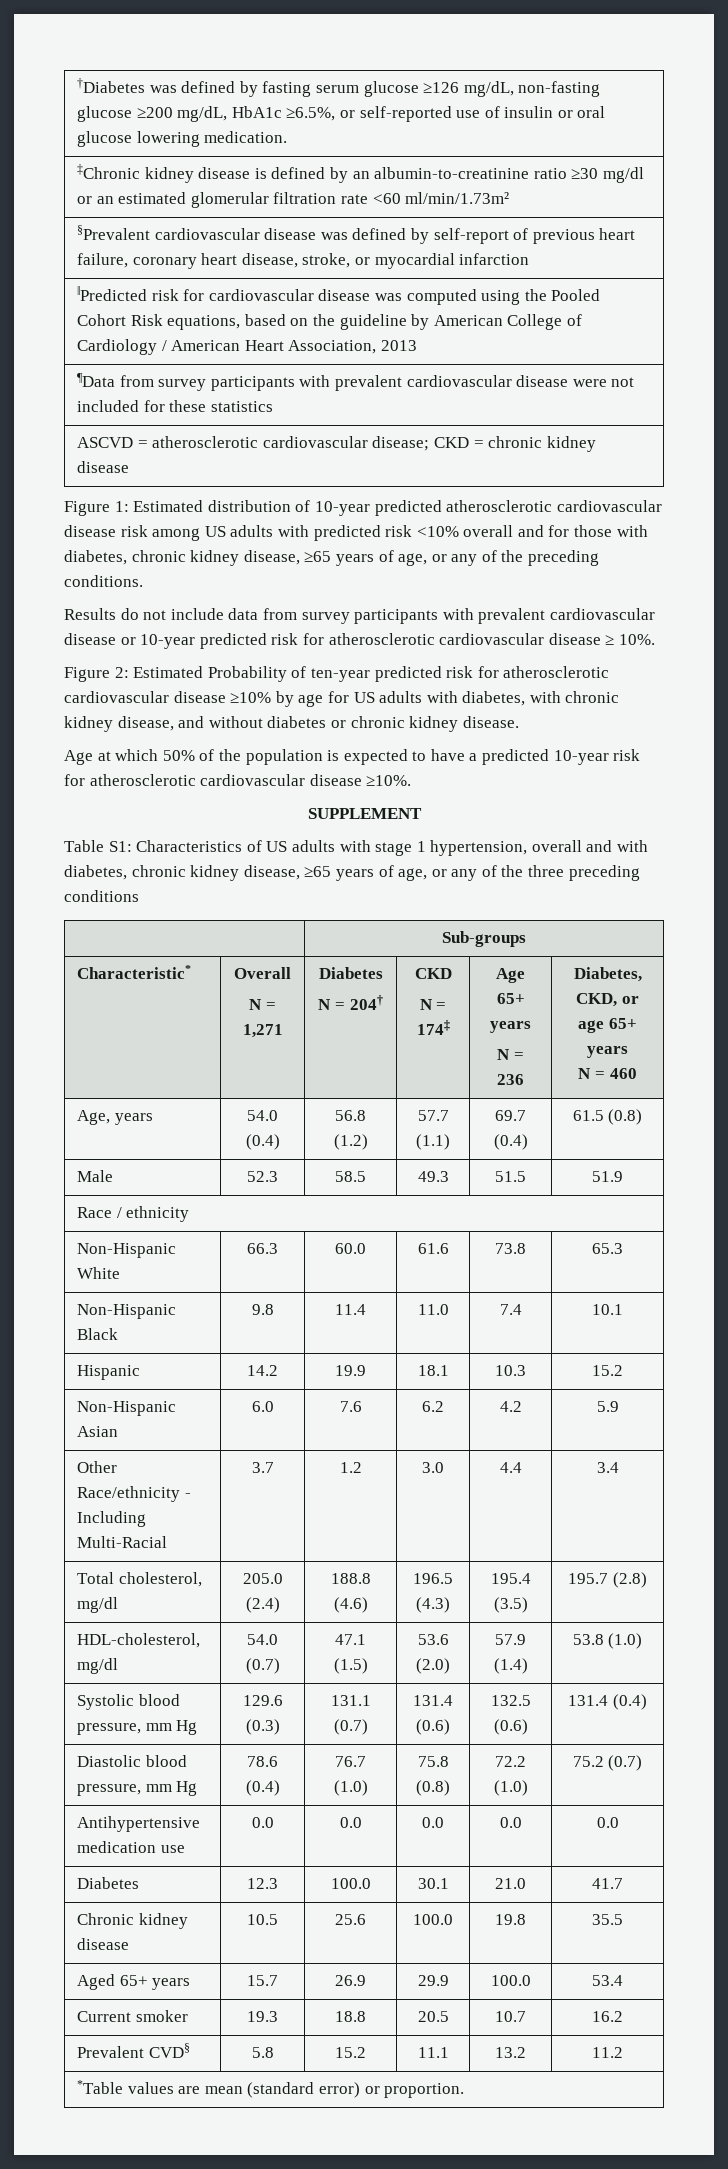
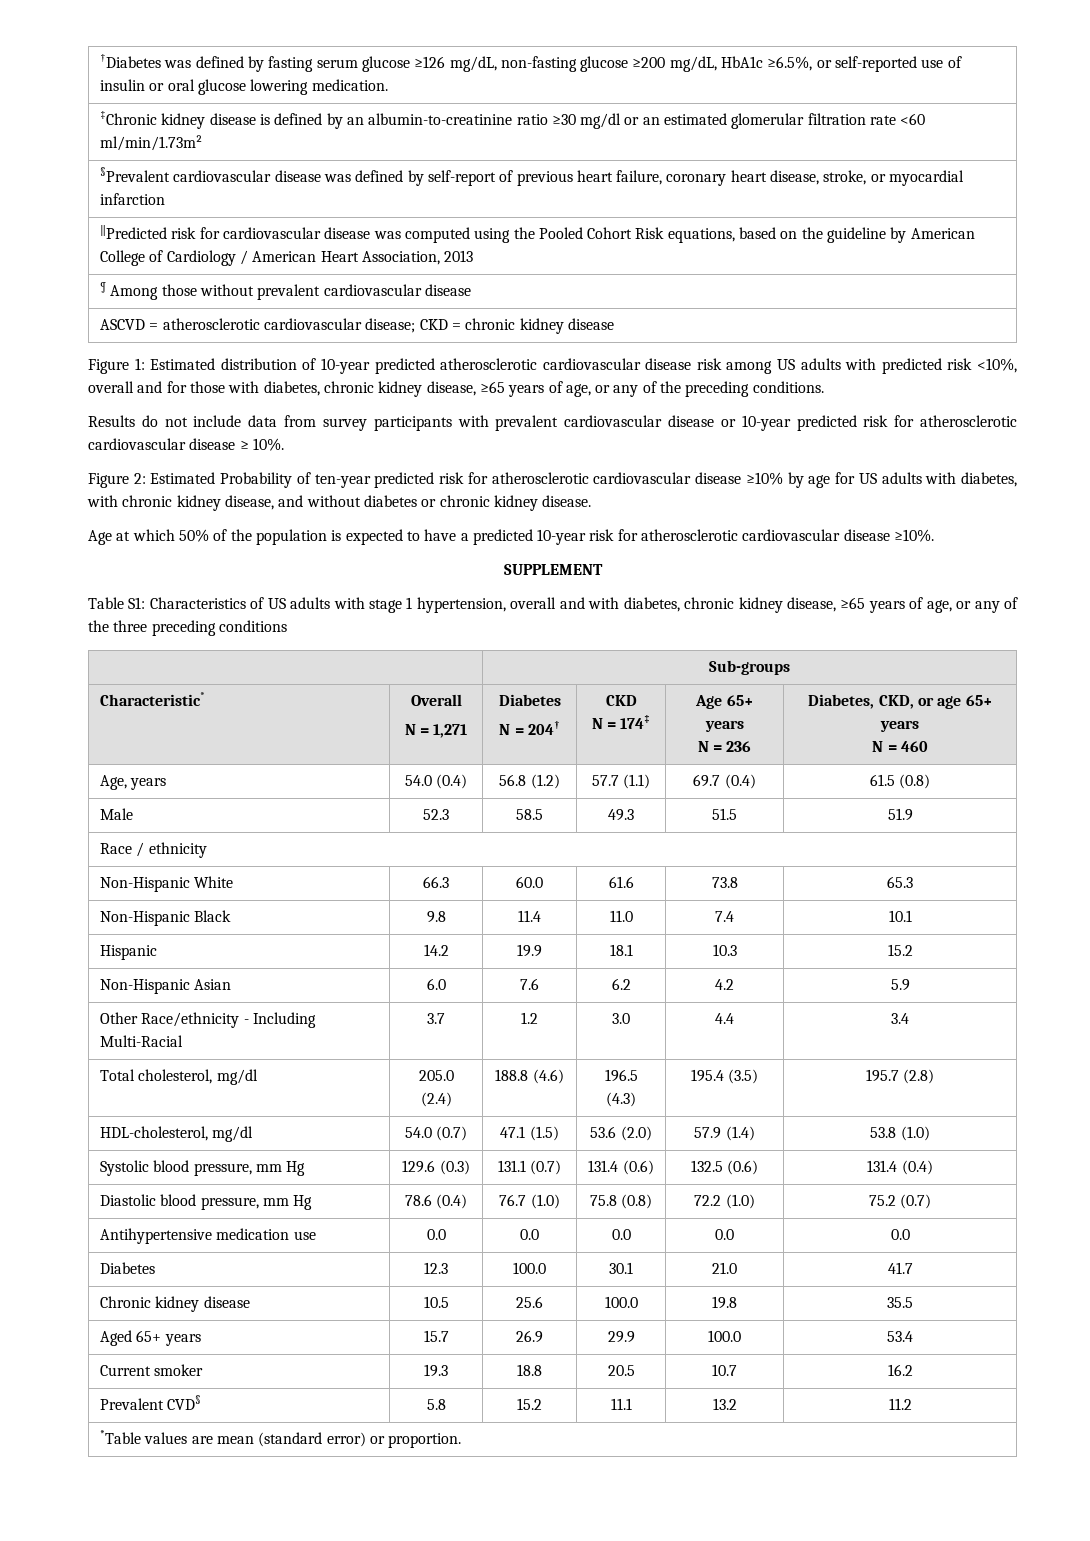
[77,373,635,391] [77,400,273,412] ¶Data from survey participants with prevalent cardiovascular disease were not included for these statistics -> [99,282,471,300] ¶ Among those without prevalent cardiovascular disease
[416,526,459,537] <10% -> [977,358,1018,373] <10%,

